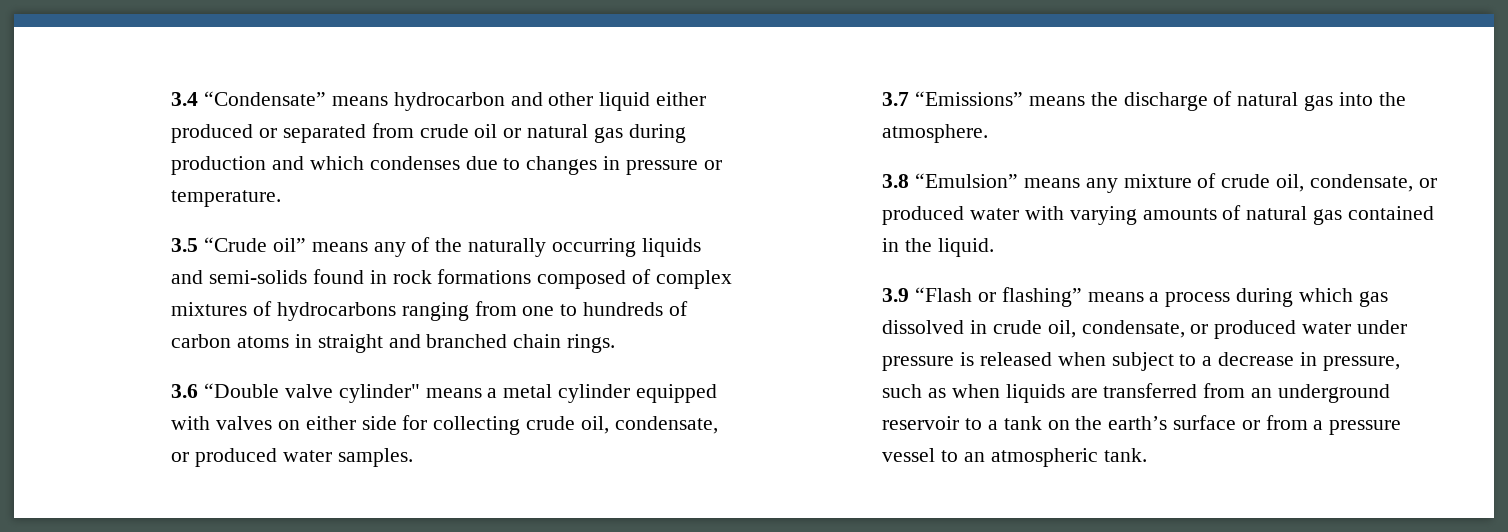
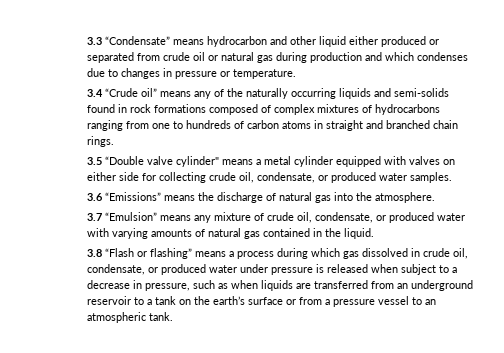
[171,92,199,106] 3.4 -> [86,37,102,45] 3.3
[171,238,199,252] 3.5 -> [86,89,103,97] 3.4
[171,384,199,398] 3.6 -> [86,157,102,165] 3.5
[882,92,910,106] 3.7 -> [86,193,103,201] 3.6
[882,174,910,188] 3.8 -> [86,213,102,221] 3.7
[882,288,910,302] 3.9 -> [86,249,102,257] 3.8

